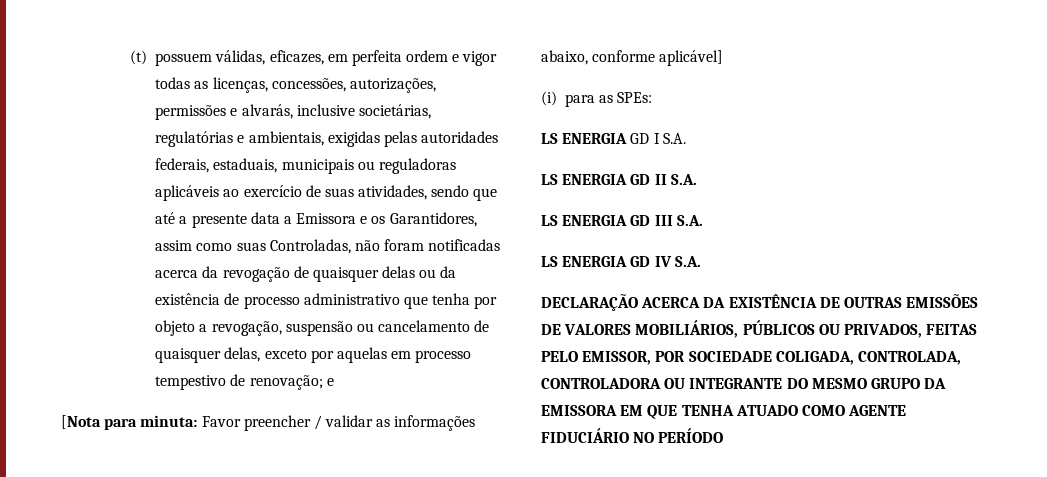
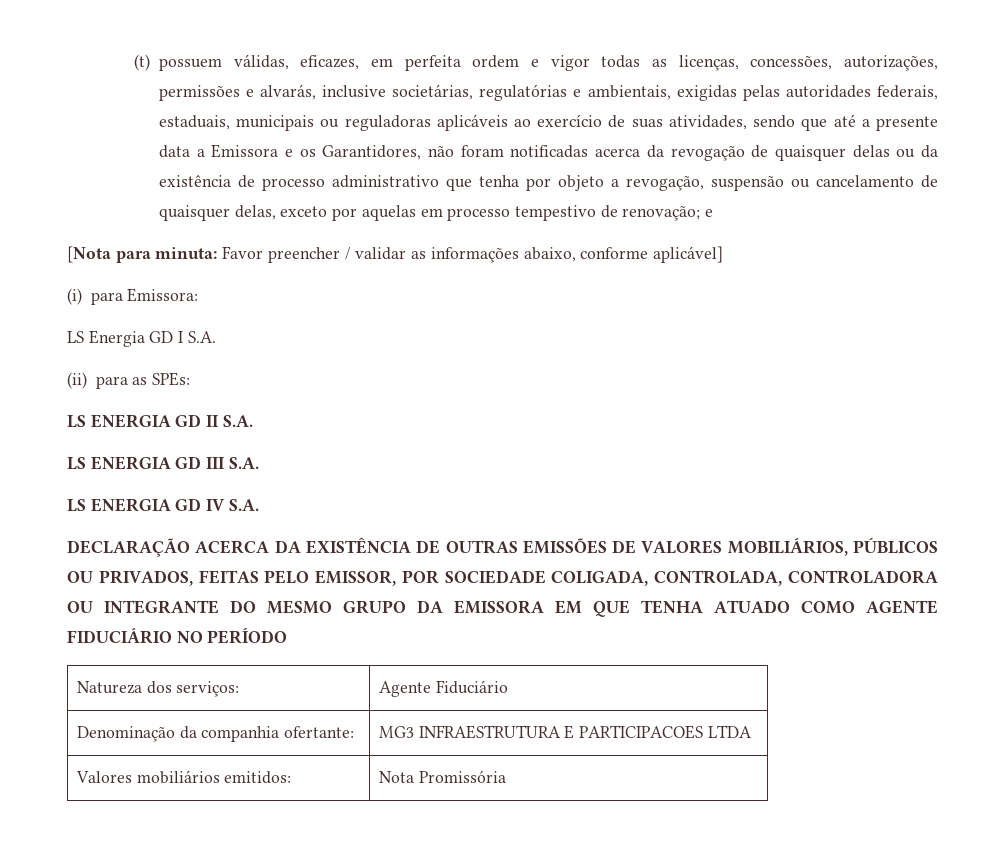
[155,239,351,254] assim como suas Controladas, -> (422, 152) none
[598,92,653,103] [541,133,628,144] as SPEs: // LS ENERGIA -> [127,288,199,302] [67,330,145,347] Emissora: // LS Energia
(686, 138) none -> [67,372,191,389] // (ii) para as SPEs:
(724, 435) none -> [76,681,240,697] [378,680,508,697] [76,726,355,742] [378,725,752,739] [75,770,292,784] [378,770,506,783] // Natureza dos serviços: | Agente Fiduciário // Denominação da companhia ofertante: | MG3 INFRAESTRUTURA E PARTICIPACOES LTDA // Valores mobiliários emitidos: | Nota Promissória

